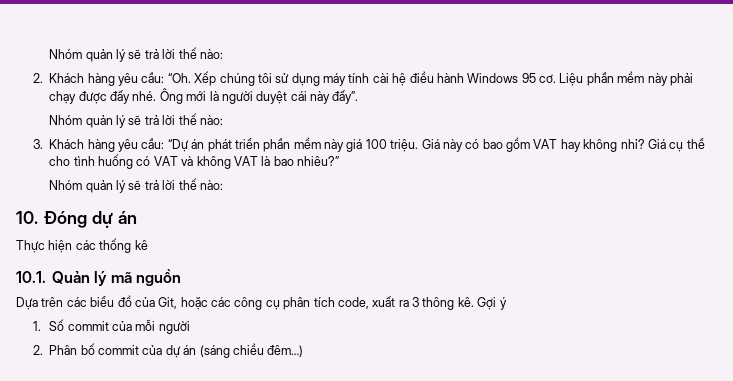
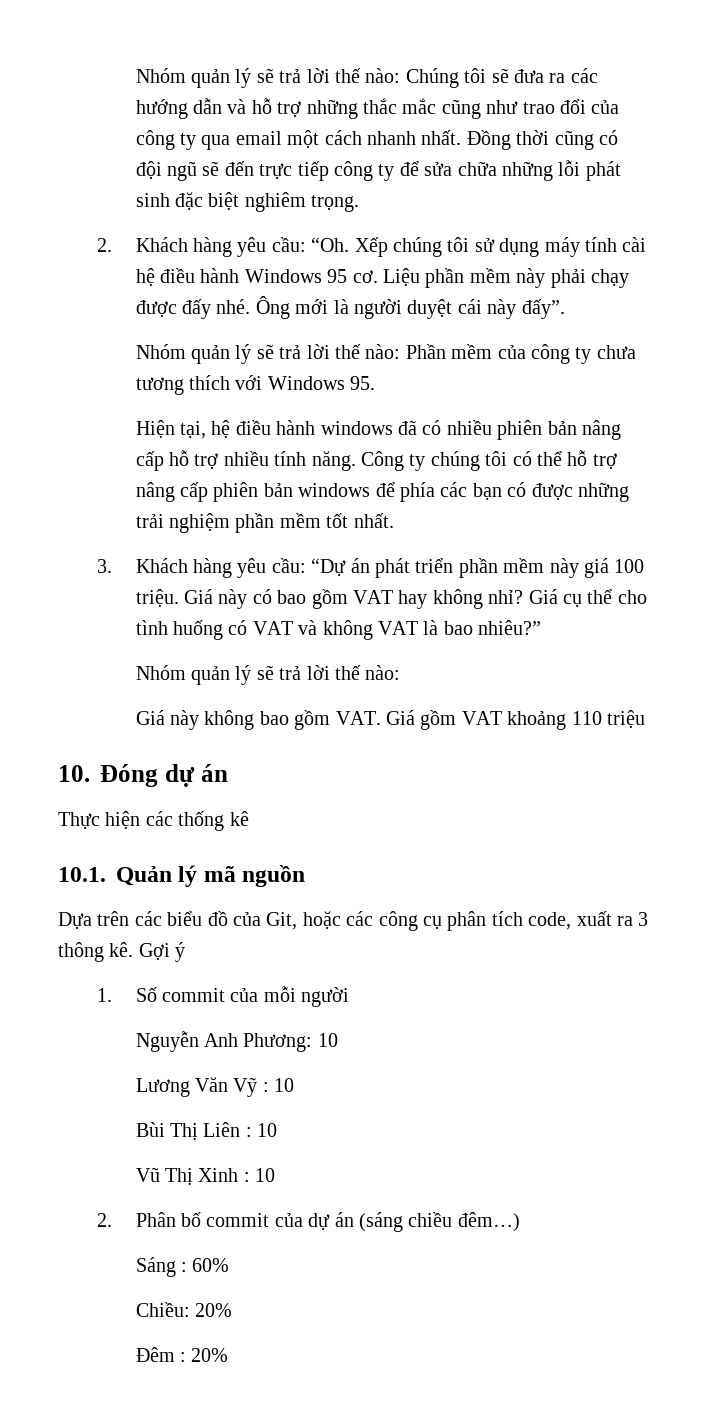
[49,47,223,62] Nhóm quản lý sẽ trả lời thế nào: -> [135,68,598,88] [135,98,620,119] [135,130,618,150] [135,160,621,181] [135,192,360,212] Nhóm quản lý sẽ trả lời thế nào: Chúng tôi sẽ đưa ra các hướng dẫn và hỗ trợ những thắc mắc cũng như trao đổi của công ty qua email một cách nhanh nhất. Đồng thời cũng có đội ngũ sẽ đến trực tiếp công ty để sửa chữa những lỗi phát sinh đặc biệt nghiêm trọng.
(223, 120) none -> [405,344,636,364] [135,375,376,395] [135,420,621,440] [135,450,617,471] [135,482,629,502] [135,513,394,533] Phần mềm của công ty chưa tương thích với Windows 95. // Hiện tại, hệ điều hành windows đã có nhiều phiên bản nâng cấp hỗ trợ nhiều tính năng. Công ty chúng tôi có thể hỗ trợ nâng cấp phiên bản windows để phía các bạn có được những trải nghiệm phần mềm tốt nhất.
(223, 185) none -> [135,710,645,730] // Giá này không bao gồm VAT. Giá gồm VAT khoảng 110 triệu
(190, 327) none -> [135,1031,338,1052] [135,1077,295,1097] [135,1122,278,1140] [135,1167,276,1185] // Nguyễn Anh Phương: 10 // Lương Văn Vỹ : 10 // Bùi Thị Liên : 10 // Vũ Thị Xinh : 10
(304, 351) none -> [135,1257,230,1277] [135,1302,232,1317] [135,1347,229,1362] // Sáng : 60% // Chiều: 20% // Đêm : 20%

